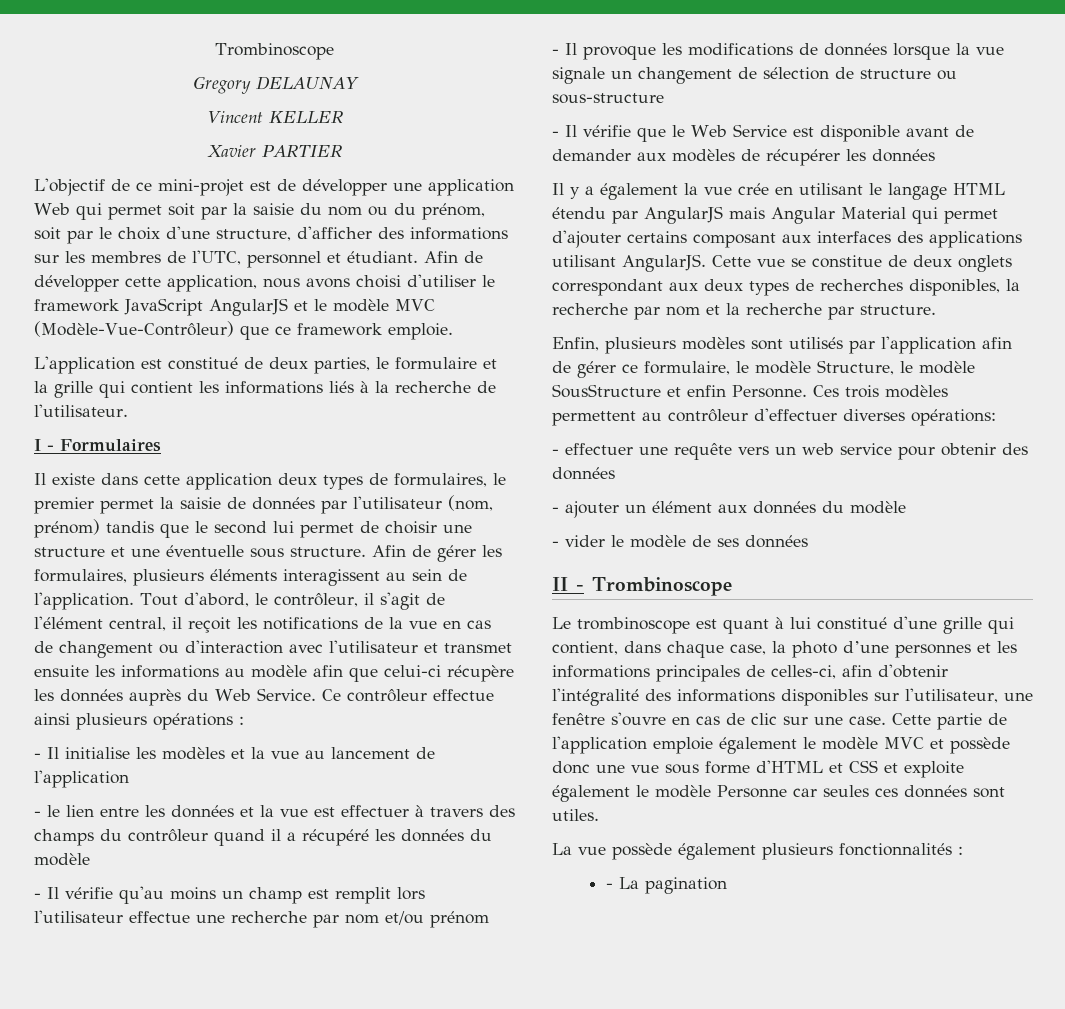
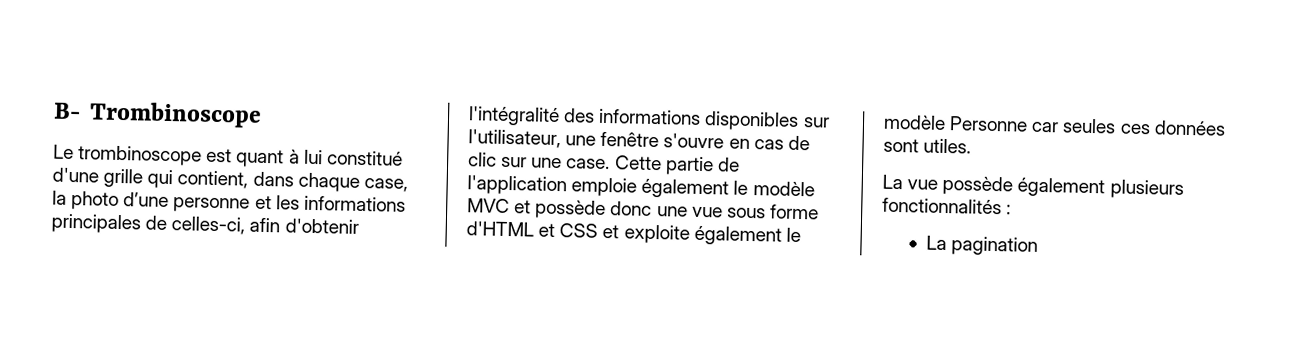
[215,43,335,60] [192,76,359,94] [206,111,343,124] [206,145,342,158] [34,178,514,196] [34,203,485,220] [34,226,508,244] [34,250,483,268] [34,274,495,292] [34,298,435,316] [34,321,453,340] [34,356,497,374] [34,381,496,398] [34,404,128,417] [34,439,161,452] [34,473,506,490] [34,495,493,514] [34,519,472,538] [34,545,502,562] [34,569,467,586] [34,592,445,610] [34,616,491,633] [34,640,512,658] [34,665,514,682] [34,688,494,706] [34,713,244,730] [34,747,435,760] [34,770,129,788] [34,805,515,818] [34,829,492,846] [34,853,90,866] [34,886,425,904] [34,910,489,928] [552,43,1004,60] [552,67,957,84] [552,93,664,104] [552,124,974,142] [552,149,935,166] [552,183,1005,200] [552,206,998,224] [552,230,1022,248] [552,254,1012,272] [552,279,1020,296] [552,303,936,320] [552,336,1012,354] [552,360,975,378] [552,384,948,398] [552,408,996,426] [552,443,1028,460] [552,467,615,480] [552,501,906,518] [552,535,808,548] [552,577,584,591] Trombinoscope // Gregory DELAUNAY // Vincent KELLER // Xavier PARTIER // L'objectif de ce mini-projet est de développer une application Web qui permet soit par la saisie du nom ou du prénom, soit par le choix d'une structure, d'afficher des informations sur les membres de l'UTC, personnel et étudiant. Afin de développer cette application, nous avons choisi d'utiliser le framework JavaScript AngularJS et le modèle MVC (Modèle-Vue-Contrôleur) que ce framework emploie. // L'application est constitué de deux parties, le formulaire et la grille qui contient les informations liés à la recherche de l'utilisateur. // I - Formulaires // Il existe dans cette application deux types de formulaires, le premier permet la saisie de données par l'utilisateur (nom, prénom) tandis que le second lui permet de choisir une structure et une éventuelle sous structure. Afin de gérer les formulaires, plusieurs éléments interagissent au sein de l'application. Tout d'abord, le contrôleur, il s'agit de l'élément central, il reçoit les notifications de la vue en cas de changement ou d'interaction avec l'utilisateur et transmet ensuite les informations au modèle afin que celui-ci récupère les données auprès du Web Service. Ce contrôleur effectue ainsi plusieurs opérations : // - Il initialise les modèles et la vue au lancement de l'application // - le lien entre les données et la vue est effectuer à travers des champs du contrôleur quand il a récupéré les données du modèle // - Il vérifie qu'au moins un champ est remplit lors l'utilisateur effectue une recherche par nom et/ou prénom // - Il provoque les modifications de données lorsque la vue signale un changement de sélection de structure ou sous-structure // - Il vérifie que le Web Service est disponible avant de demander aux modèles de récupérer les données // Il y a également la vue crée en utilisant le langage HTML étendu par AngularJS mais Angular Material qui permet d'ajouter certains composant aux interfaces des applications utilisant AngularJS. Cette vue se constitue de deux onglets correspondant aux deux types de recherches disponibles, la recherche par nom et la recherche par structure. // Enfin, plusieurs modèles sont utilisés par l'application afin de gérer ce formulaire, le modèle Structure, le modèle SousStructure et enfin Personne. Ces trois modèles permettent au contrôleur d'effectuer diverses opérations: // - effectuer une requête vers un web service pour obtenir des données // - ajouter un élément aux données du modèle // - vider le modèle de ses données // II - -> [53,102,81,120] B-
[895,644,971,658] personnes -> [173,197,251,213] personne
[605,883,613,889] - -> (1012, 209) none

